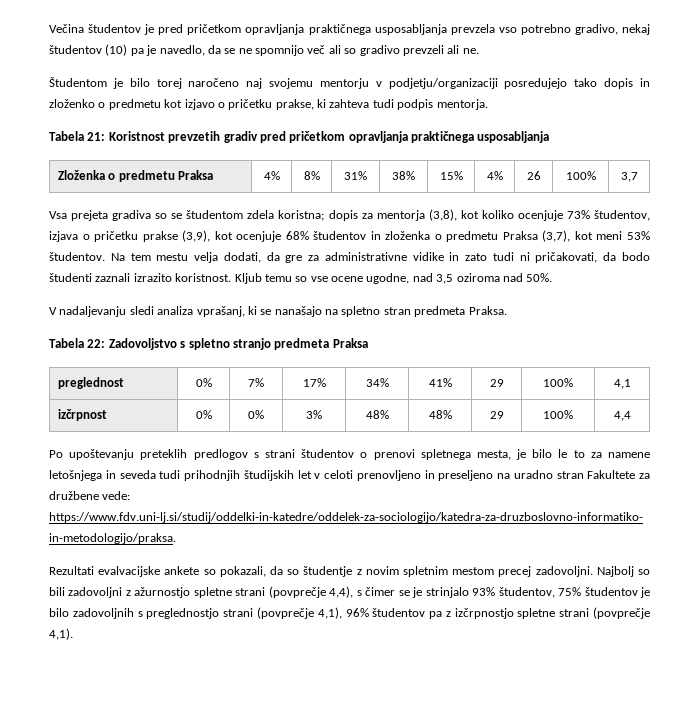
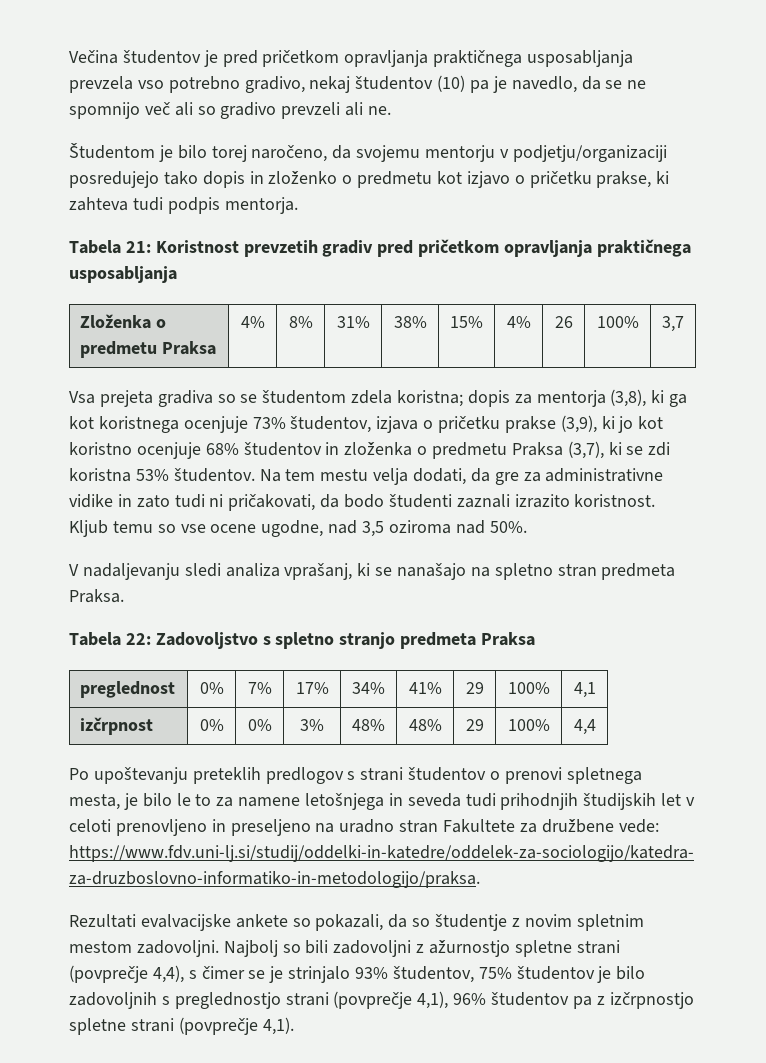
[188,78,263,89] naročeno naj -> [251,145,352,162] naročeno, da
[460,210,514,219] kot koliko -> [651,390,688,407] [69,416,179,433] ki ga kot koristnega
[214,231,233,240] kot -> [601,416,664,433] [69,442,132,455] ki jo kot koristno
[574,231,623,240] kot meni -> [608,442,671,456] [69,468,131,482] ki se zdi koristna
[498,566,532,577] precej -> (132, 947) none

